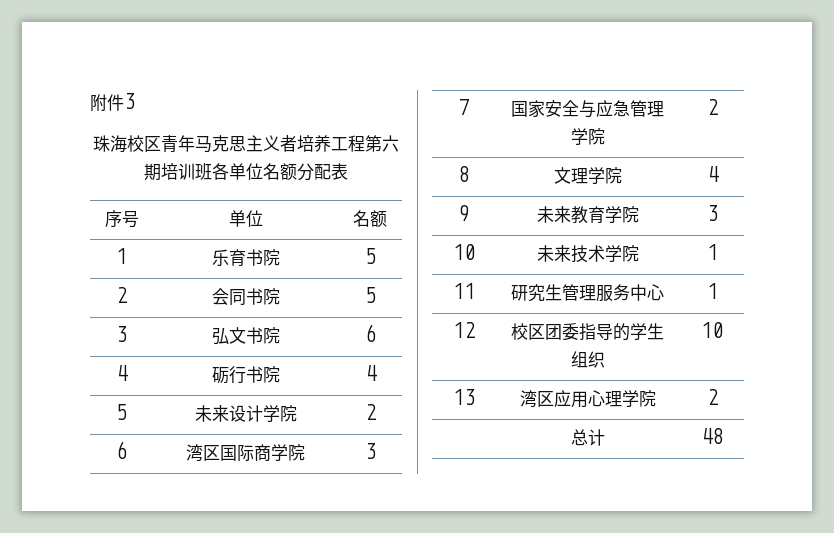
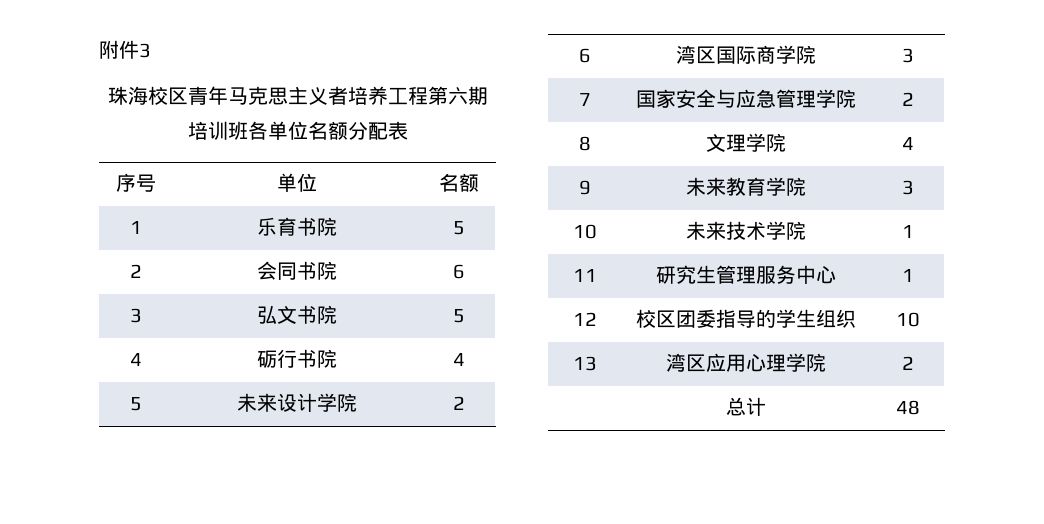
[364,287,376,303] 5 -> [453,264,465,279] 6
[364,324,376,342] 6 -> [453,309,465,323] 5

